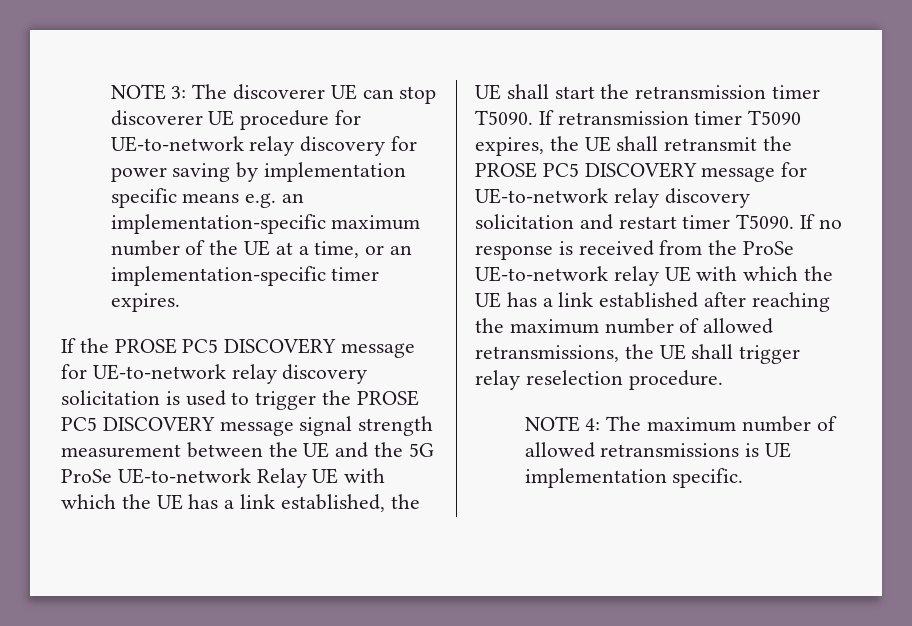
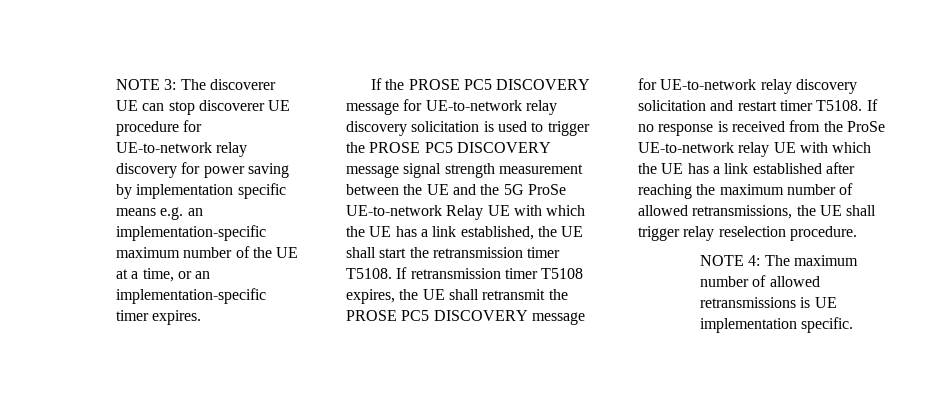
[475,110,533,125] T5090. -> [346,268,392,279] T5108.
[748,110,802,125] T5090 -> [541,268,584,279] T5108
[736,214,795,229] T5090. -> [816,100,863,111] T5108.

